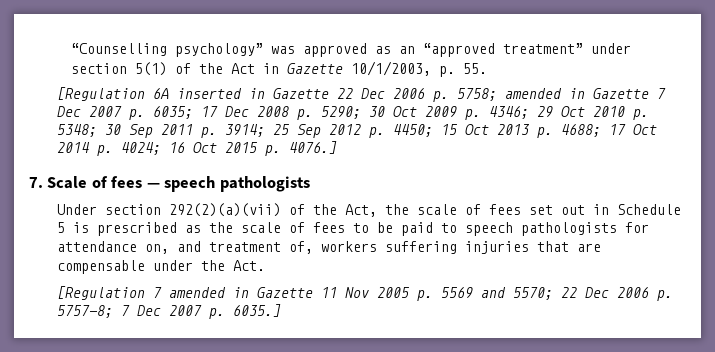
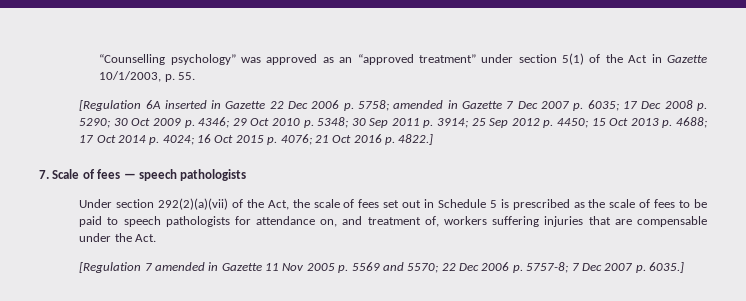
[289,141,338,154] 4076.] -> [280,134,434,145] 4076; 21 Oct 2016 p. 4822.]

